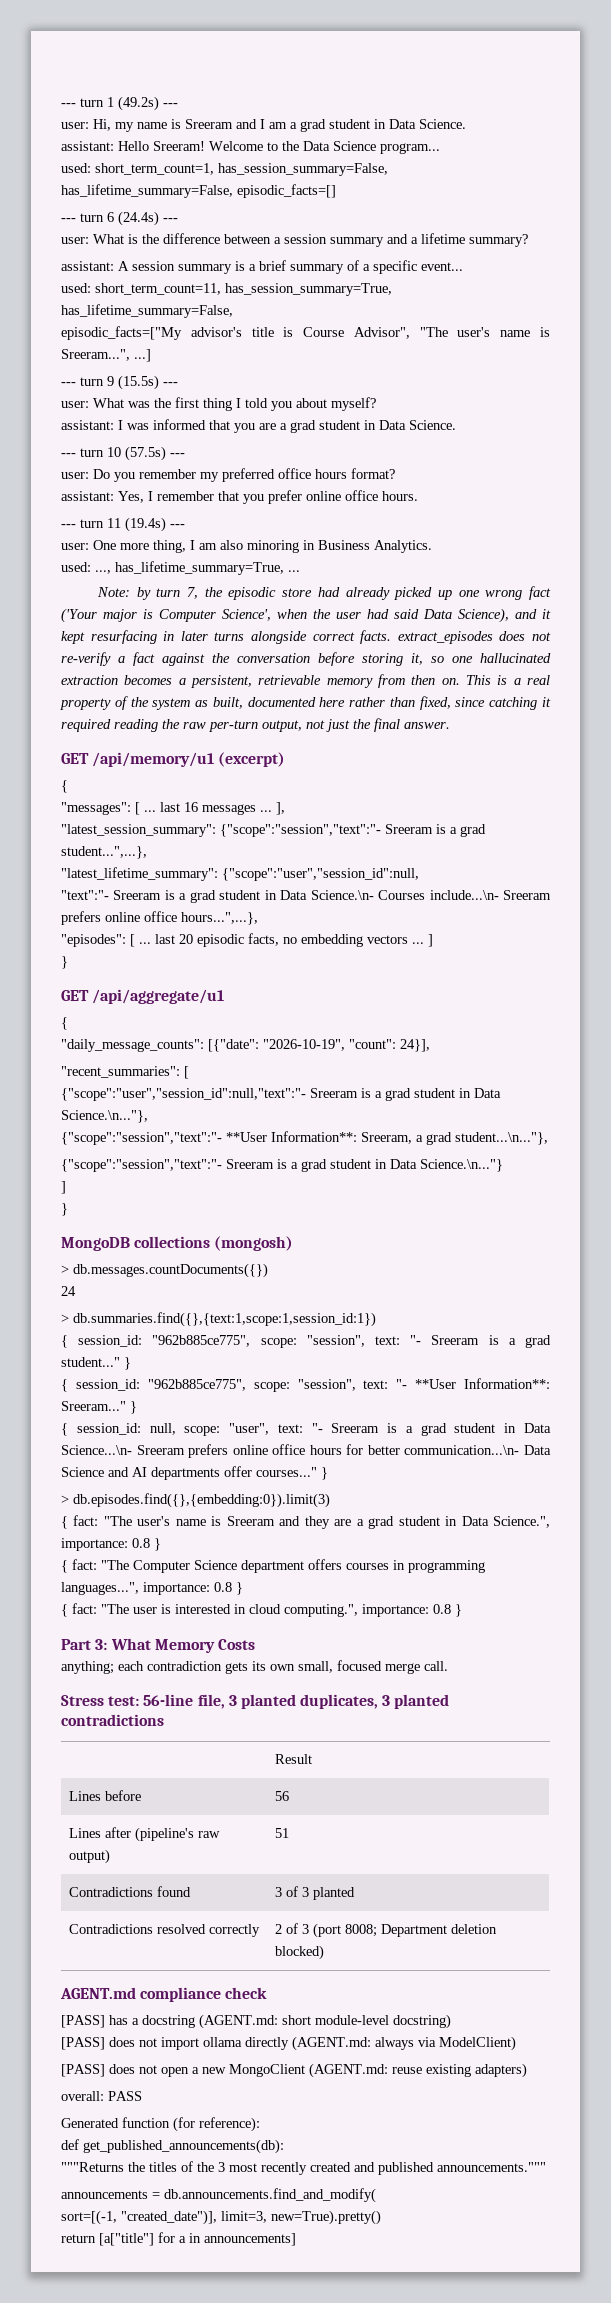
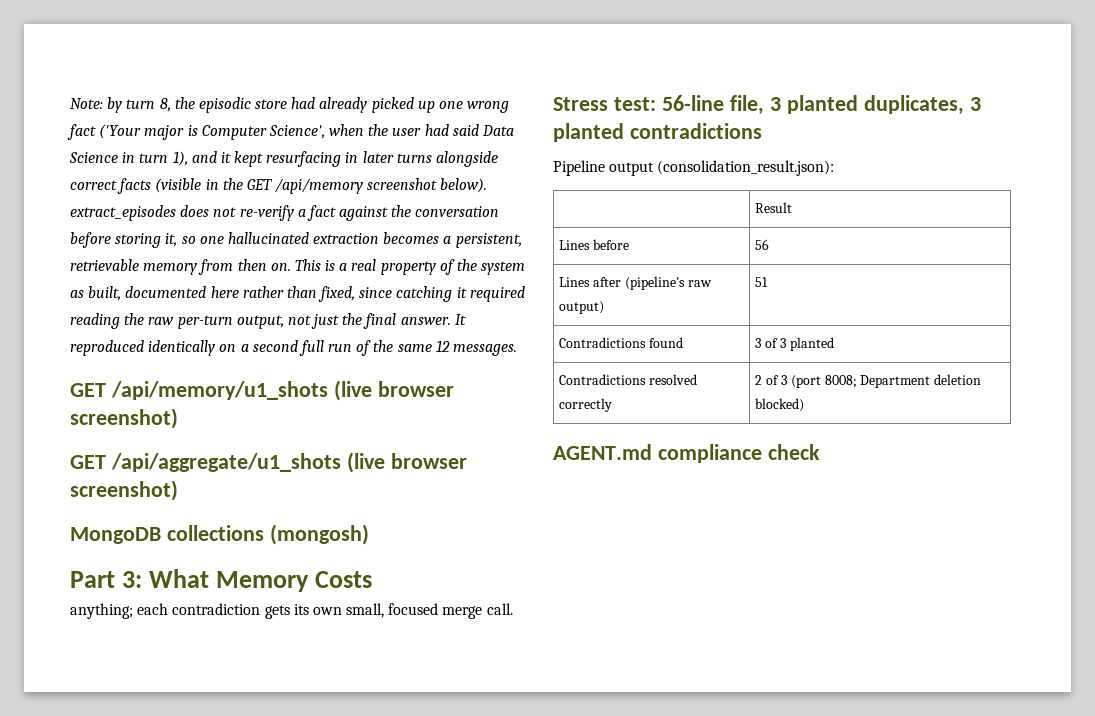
[61,96,178,111] [61,119,466,132] [61,141,440,154] [61,163,388,176] [61,184,336,198] [61,211,178,226] [61,233,528,247] [61,260,463,274] [61,283,392,296] [61,304,233,318] [61,326,550,340] [61,349,151,362] [61,375,178,390] [61,397,376,411] [61,419,456,433] [61,446,185,461] [61,468,395,482] [61,490,418,504] [61,517,185,532] [61,540,432,553] [61,561,300,575] --- turn 1 (49.2s) --- // user: Hi, my name is Sreeram and I am a grad student in Data Science. // assistant: Hello Sreeram! Welcome to the Data Science program... // used: short_term_count=1, has_session_summary=False, has_lifetime_summary=False, episodic_facts=[] // --- turn 6 (24.4s) --- // user: What is the difference between a session summary and a lifetime summary? // assistant: A session summary is a brief summary of a specific event... // used: short_term_count=11, has_session_summary=True, has_lifetime_summary=False, // episodic_facts=["My advisor's title is Course Advisor", "The user's name is Sreeram...", ...] // --- turn 9 (15.5s) --- // user: What was the first thing I told you about myself? // assistant: I was informed that you are a grad student in Data Science. // --- turn 10 (57.5s) --- // user: Do you remember my preferred office hours format? // assistant: Yes, I remember that you prefer online office hours. // --- turn 11 (19.4s) --- // user: One more thing, I am also minoring in Business Analytics. // used: ..., has_lifetime_summary=True, ... // -> (70, 103) none
[186,587,198,599] 7, -> [159,98,171,112] 8,
[458,608,509,623] Science), -> [69,151,188,166] Science in turn 1),
[360,630,392,644] facts. -> [117,178,488,194] facts (visible in the GET /api/memory screenshot below).
[61,752,286,767] [61,780,68,793] [61,802,285,815] [61,824,486,837] [61,846,147,859] [61,867,419,881] [61,890,551,903] [61,911,258,925] [61,933,433,947] [61,956,68,969] [61,989,225,1004] [61,1017,68,1030] [61,1039,430,1052] [61,1066,189,1079] [61,1088,501,1101] [61,1110,148,1123] [61,1131,548,1145] [61,1159,503,1172] [61,1181,66,1194] [61,1203,68,1216] [61,1236,294,1251] [61,1263,268,1278] [61,1286,76,1296] [61,1312,376,1327] [61,1335,551,1348] [61,1357,131,1370] [61,1378,550,1392] [61,1401,137,1414] [61,1423,551,1436] [61,1444,551,1458] [61,1466,328,1480] [61,1493,330,1508] [61,1515,550,1529] [61,1538,161,1551] [61,1559,485,1573] [61,1582,243,1595] [61,1603,462,1617] // GET /api/memory/u1 (excerpt) // { // "messages": [ ... last 16 messages ... ], // "latest_session_summary": {"scope":"session","text":"- Sreeram is a grad student...",...}, // "latest_lifetime_summary": {"scope":"user","session_id":null, // "text":"- Sreeram is a grad student in Data Science.\n- Courses include...\n- Sreeram prefers online office hours...",...}, // "episodes": [ ... last 20 episodic facts, no embedding vectors ... ] // } // GET /api/aggregate/u1 // { // "daily_message_counts": [{"date": "2026-10-19", "count": 24}], // "recent_summaries": [ // {"scope":"user","session_id":null,"text":"- Sreeram is a grad student in Data Science.\n..."}, // {"scope":"session","text":"- **User Information**: Sreeram, a grad student...\n..."}, // {"scope":"session","text":"- Sreeram is a grad student in Data Science.\n..."} // ] // } // MongoDB collections (mongosh) // > db.messages.countDocuments({}) // 24 // > db.summaries.find({},{text:1,scope:1,session_id:1}) // { session_id: "962b885ce775", scope: "session", text: "- Sreeram is a grad student..." } // { session_id: "962b885ce775", scope: "session", text: "- **User Information**: Sreeram..." } // { session_id: null, scope: "user", text: "- Sreeram is a grad student in Data Science...\n- Sreeram prefers online office hours for better communication...\n- Data Science and AI departments offer courses..." } // > db.episodes.find({},{embedding:0}).limit(3) // { fact: "The user's name is Sreeram and they are a grad student in Data Science.", importance: 0.8 } // { fact: "The Computer Science department offers courses in programming languages...", importance: 0.8 } // { fact: "The user is interested in cloud computing.", importance: 0.8 } -> [454,314,466,325] [70,340,518,356] [70,380,454,401] [70,408,178,429] [70,452,467,473] [70,480,178,501] [70,524,369,545] It reproduced identically on a second full run of the same 12 messages. // GET /api/memory/u1_shots (live browser screenshot) // GET /api/aggregate/u1_shots (live browser screenshot) // MongoDB collections (mongosh)
(164, 1720) none -> [553,160,835,176] // Pipeline output (consolidation_result.json):
[61,2014,451,2029] [61,2036,516,2051] [61,2063,527,2078] [61,2091,142,2101] [61,2117,260,2132] [61,2139,284,2154] [61,2161,546,2175] [61,2188,376,2203] [61,2210,381,2225] [61,2232,296,2246] // [PASS] has a docstring (AGENT.md: short module-level docstring) // [PASS] does not import ollama directly (AGENT.md: always via ModelClient) // [PASS] does not open a new MongoClient (AGENT.md: reuse existing adapters) // overall: PASS // Generated function (for reference): // def get_published_announcements(db): // """Returns the titles of the 3 most recently created and published announcements.""" // announcements = db.announcements.find_and_modify( // sort=[(-1, "created_date")], limit=3, new=True).pretty() // return [a["title"] for a in announcements] -> (820, 452) none

